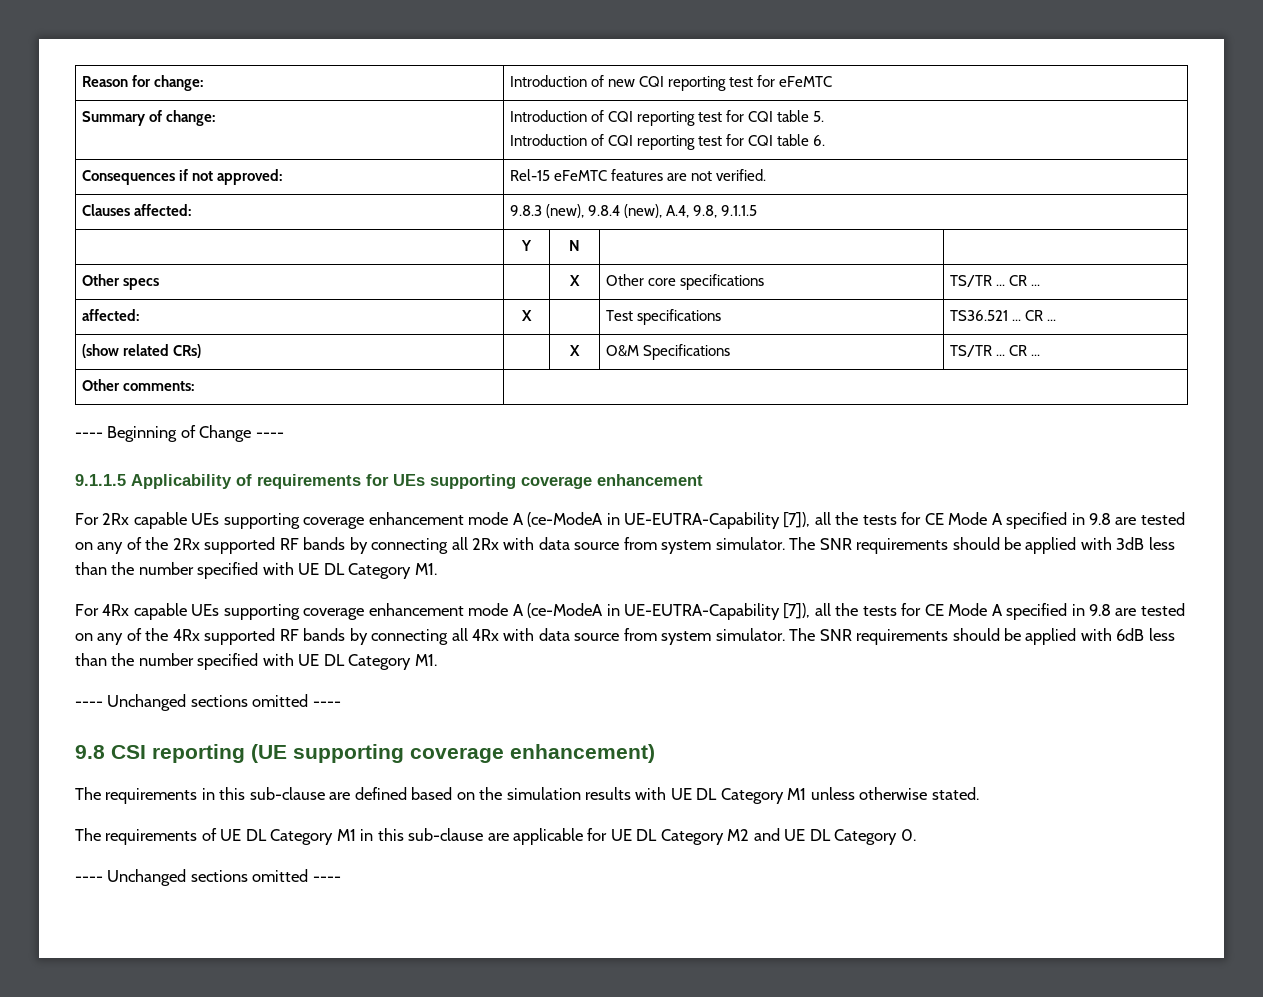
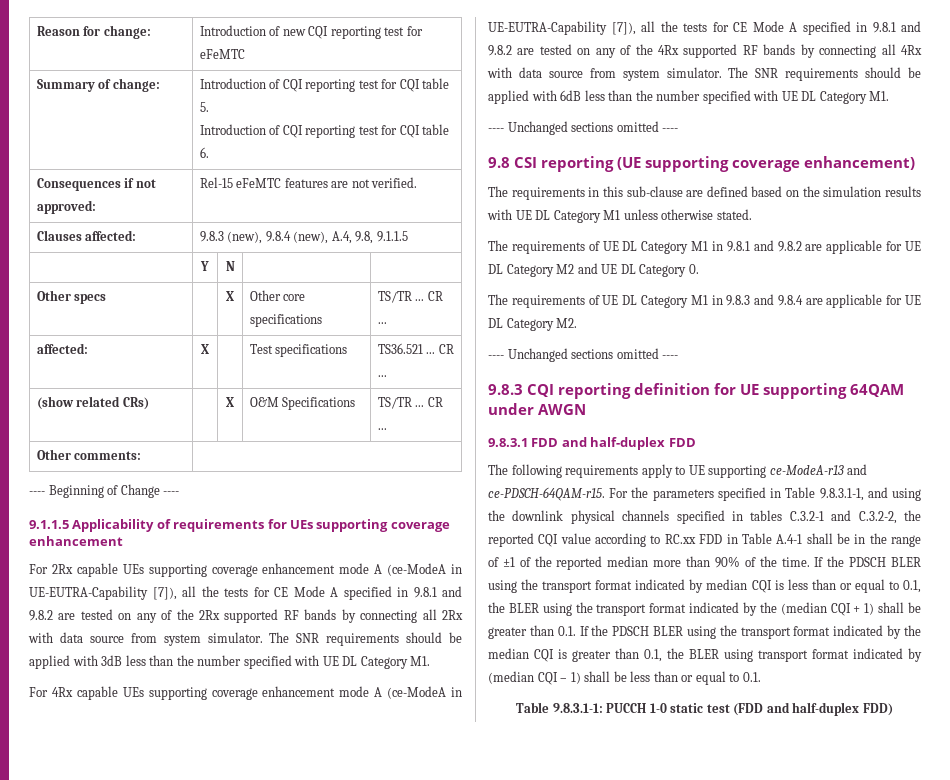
[1089,513,1112,525] 9.8 -> [413,586,462,598] [29,610,53,621] 9.8.1 and 9.8.2
[1089,604,1112,616] 9.8 -> [872,21,921,33] [488,45,512,56] 9.8.1 and 9.8.2
[377,828,484,841] this sub-clause -> [726,240,802,252] 9.8.1 and 9.8.2
[75,869,341,886] // ---- Unchanged sections omitted ---- -> [488,294,921,308] [488,318,578,331] [488,348,679,362] [488,383,904,399] [488,403,586,415] [488,437,696,450] [488,464,868,478] [488,487,921,501] [488,510,921,524] [488,533,921,547] [488,556,921,570] [488,579,921,593] [488,602,921,616] [488,625,921,639] [488,648,922,662] [488,671,761,685] [516,702,893,716] // The requirements of UE DL Category M1 in 9.8.3 and 9.8.4 are applicable for UE DL Category M2. // ---- Unchanged sections omitted ---- // 9.8.3 CQI reporting definition for UE supporting 64QAM under AWGN // 9.8.3.1 FDD and half-duplex FDD // The following requirements apply to UE supporting ce-ModeA-r13 and ce-PDSCH-64QAM-r15. For the parameters specified in Table 9.8.3.1-1, and using the downlink physical channels specified in tables C.3.2-1 and C.3.2-2, the reported CQI value according to RC.xx FDD in Table A.4-1 shall be in the range of ±1 of the reported median more than 90% of the time. If the PDSCH BLER using the transport format indicated by median CQI is less than or equal to 0.1, the BLER using the transport format indicated by the (median CQI + 1) shall be greater than 0.1. If the PDSCH BLER using the transport format indicated by the median CQI is greater than 0.1, the BLER using transport format indicated by (median CQI – 1) shall be less than or equal to 0.1. // Table 9.8.3.1-1: PUCCH 1-0 static test (FDD and half-duplex FDD)

